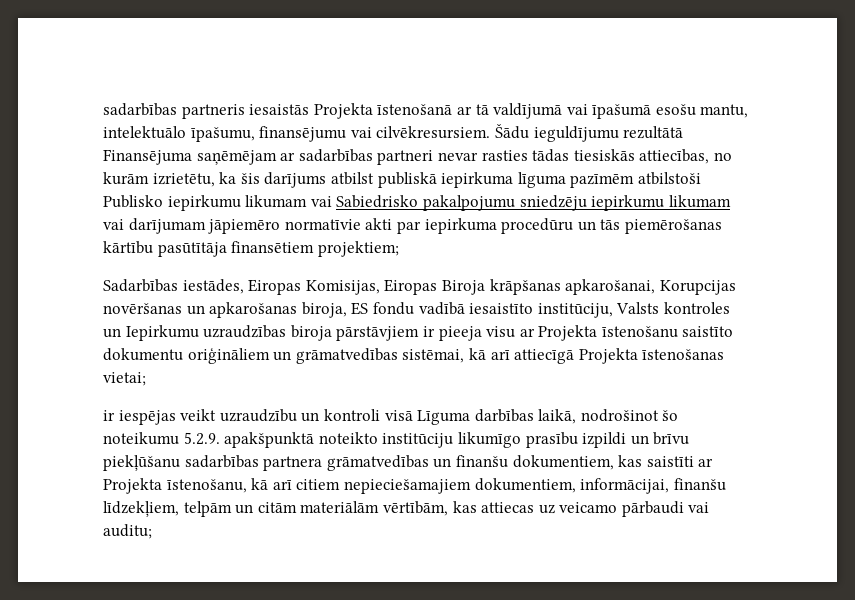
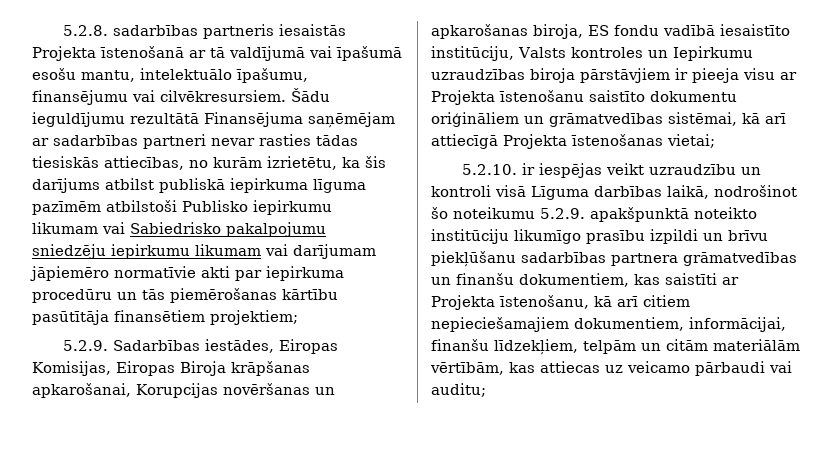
(103, 109) none -> [62,25,108,36] 5.2.8.
(399, 249) none -> [62,340,108,351] 5.2.9.
(146, 379) none -> [461,164,517,175] 5.2.10.

